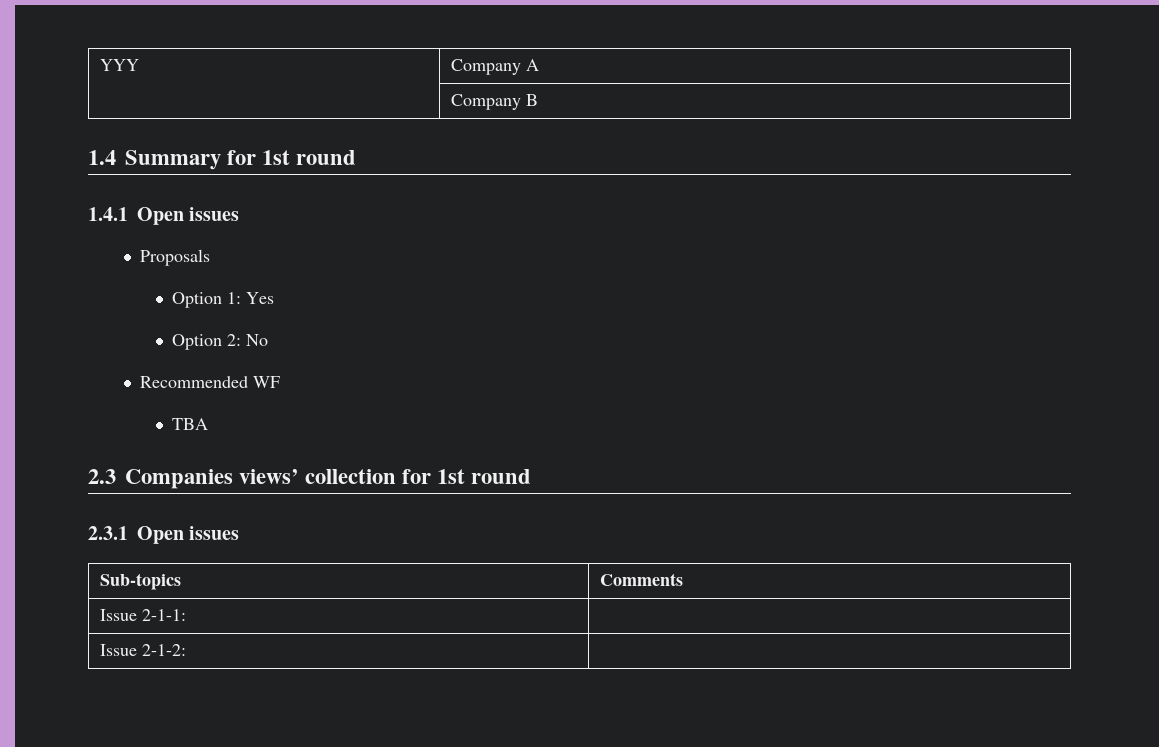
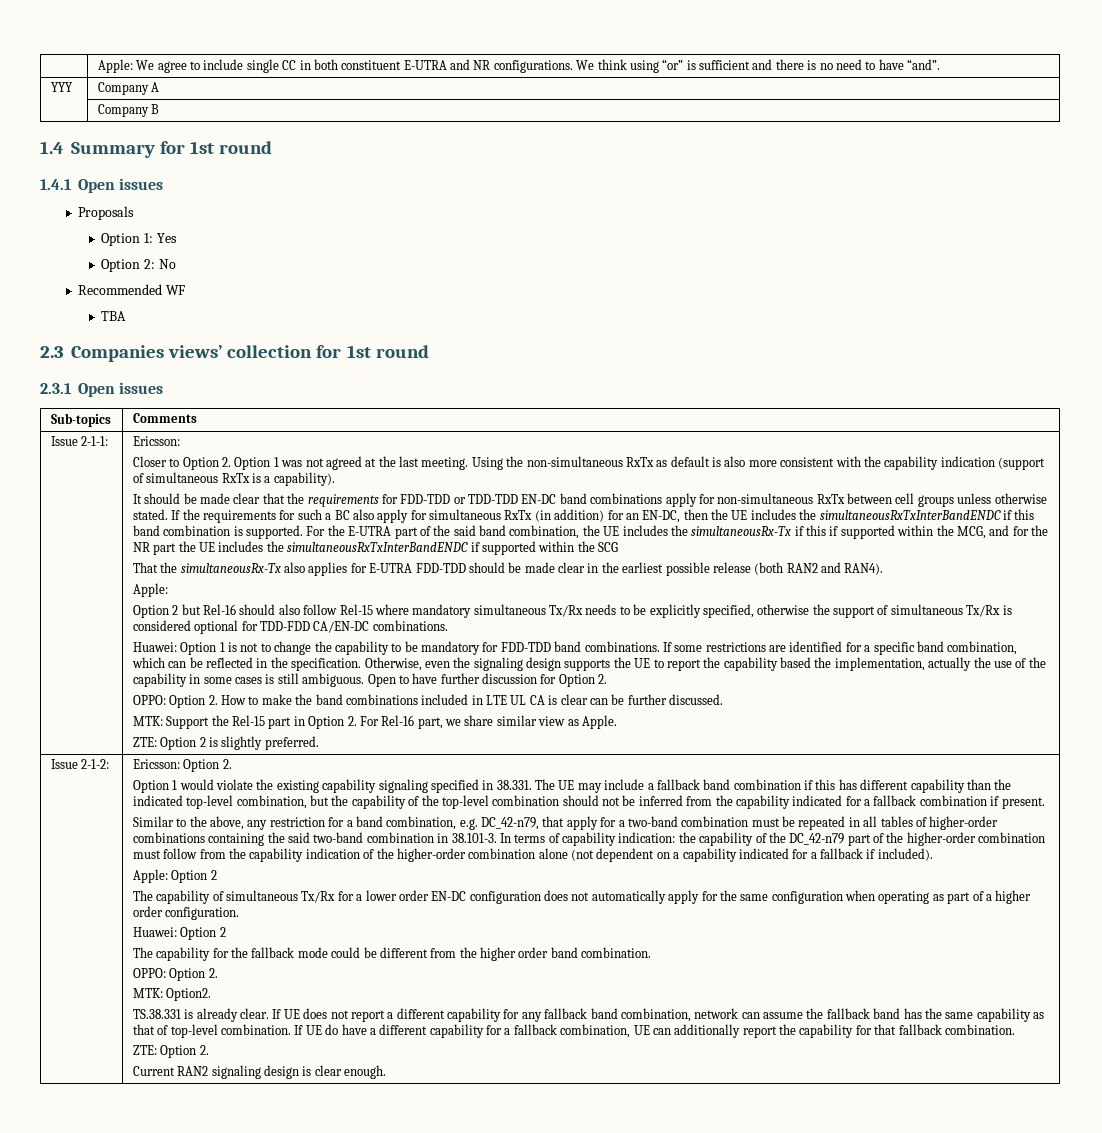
(99, 65) none -> [97,59,941,73] | Apple: We agree to include single CC in both constituent E-UTRA and NR configurations. We think using “or” is sufficient and there is no need to have “and”. //
[99,644,186,656] // Issue 2-1-2: | -> [132,436,180,446] [132,456,1046,470] [132,472,335,486] [132,493,1047,507] [132,509,1035,523] [132,525,1049,539] [132,541,619,555] [132,562,884,576] [132,583,168,597] [132,604,1012,618] [132,620,448,634] [132,641,1018,655] [131,657,1046,671] [132,673,608,687] [132,694,724,708] [132,715,617,729] [132,736,319,750] [50,759,110,769] [132,759,232,772] [132,779,1012,793] [132,795,1045,809] [132,816,999,830] [132,832,1046,846] [132,848,933,862] [132,869,217,883] [132,890,1032,904] [132,906,240,920] [132,927,226,940] [132,947,652,961] [132,968,218,981] [132,988,212,1001] [132,1008,1045,1022] [132,1024,1015,1038] [132,1045,209,1058] [132,1065,387,1079] Ericsson: // Closer to Option 2. Option 1 was not agreed at the last meeting. Using the non-simultaneous RxTx as default is also more consistent with the capability indication (support of simultaneous RxTx is a capability). // It should be made clear that the requirements for FDD-TDD or TDD-TDD EN-DC band combinations apply for non-simultaneous RxTx between cell groups unless otherwise stated. If the requirements for such a BC also apply for simultaneous RxTx (in addition) for an EN-DC, then the UE includes the simultaneousRxTxInterBandENDC if this band combination is supported. For the E-UTRA part of the said band combination, the UE includes the simultaneousRx-Tx if this if supported within the MCG, and for the NR part the UE includes the simultaneousRxTxInterBandENDC if supported within the SCG // That the simultaneousRx-Tx also applies for E-UTRA FDD-TDD should be made clear in the earliest possible release (both RAN2 and RAN4). // Apple: // Option 2 but Rel-16 should also follow Rel-15 where mandatory simultaneous Tx/Rx needs to be explicitly specified, otherwise the support of simultaneous Tx/Rx is considered optional for TDD-FDD CA/EN-DC combinations. // Huawei: Option 1 is not to change the capability to be mandatory for FDD-TDD band combinations. If some restrictions are identified for a specific band combination, which can be reflected in the specification. Otherwise, even the signaling design supports the UE to report the capability based the implementation, actually the use of the capability in some cases is still ambiguous. Open to have further discussion for Option 2. // OPPO: Option 2. How to make the band combinations included in LTE UL CA is clear can be further discussed. // MTK: Support the Rel-15 part in Option 2. For Rel-16 part, we share similar view as Apple. // ZTE: Option 2 is slightly preferred. // Issue 2-1-2: | Ericsson: Option 2. // Option 1 would violate the existing capability signaling specified in 38.331. The UE may include a fallback band combination if this has different capability than the indicated top-level combination, but the capability of the top-level combination should not be inferred from the capability indicated for a fallback combination if present. // Similar to the above, any restriction for a band combination, e.g. DC_42-n79, that apply for a two-band combination must be repeated in all tables of higher-order combinations containing the said two-band combination in 38.101-3. In terms of capability indication: the capability of the DC_42-n79 part of the higher-order combination must follow from the capability indication of the higher-order combination alone (not dependent on a capability indicated for a fallback if included). // Apple: Option 2 // The capability of simultaneous Tx/Rx for a lower order EN-DC configuration does not automatically apply for the same configuration when operating as part of a higher order configuration. // Huawei: Option 2 // The capability for the fallback mode could be different from the higher order band combination. // OPPO: Option 2. // MTK: Option2. // TS.38.331 is already clear. If UE does not report a different capability for any fallback band combination, network can assume the fallback band has the same capability as that of top-level combination. If UE do have a different capability for a fallback combination, UE can additionally report the capability for that fallback combination. // ZTE: Option 2. // Current RAN2 signaling design is clear enough.

